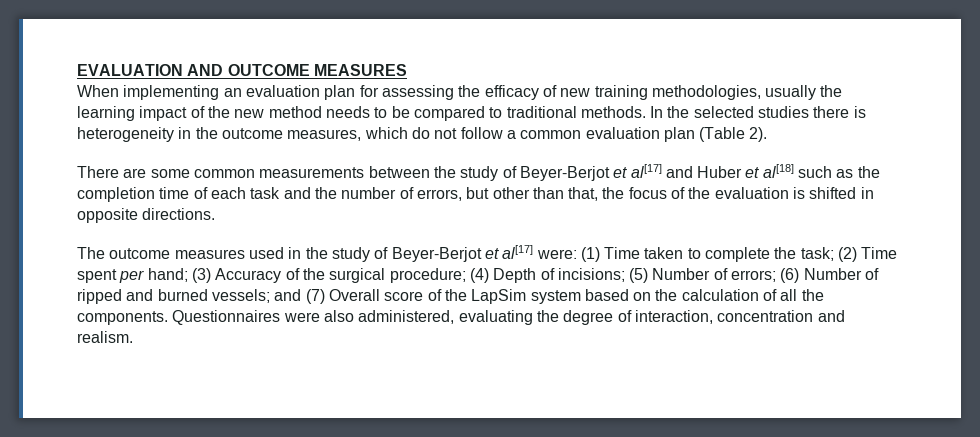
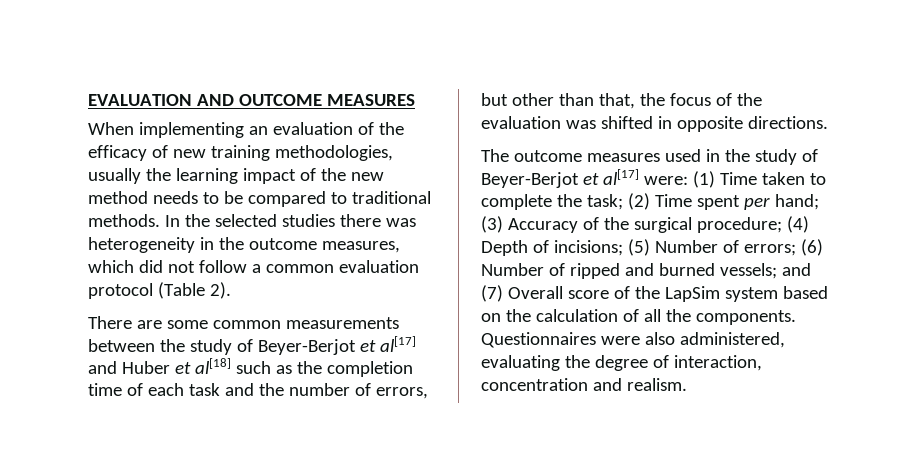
[324,85,454,100] plan for assessing -> [357,122,374,135] of
[853,106,866,118] is -> [385,218,416,227] was
[411,127,430,139] do -> [138,260,163,273] did
[663,127,695,142] plan -> [88,283,153,299] protocol
[793,187,806,199] is -> [565,120,596,129] was

